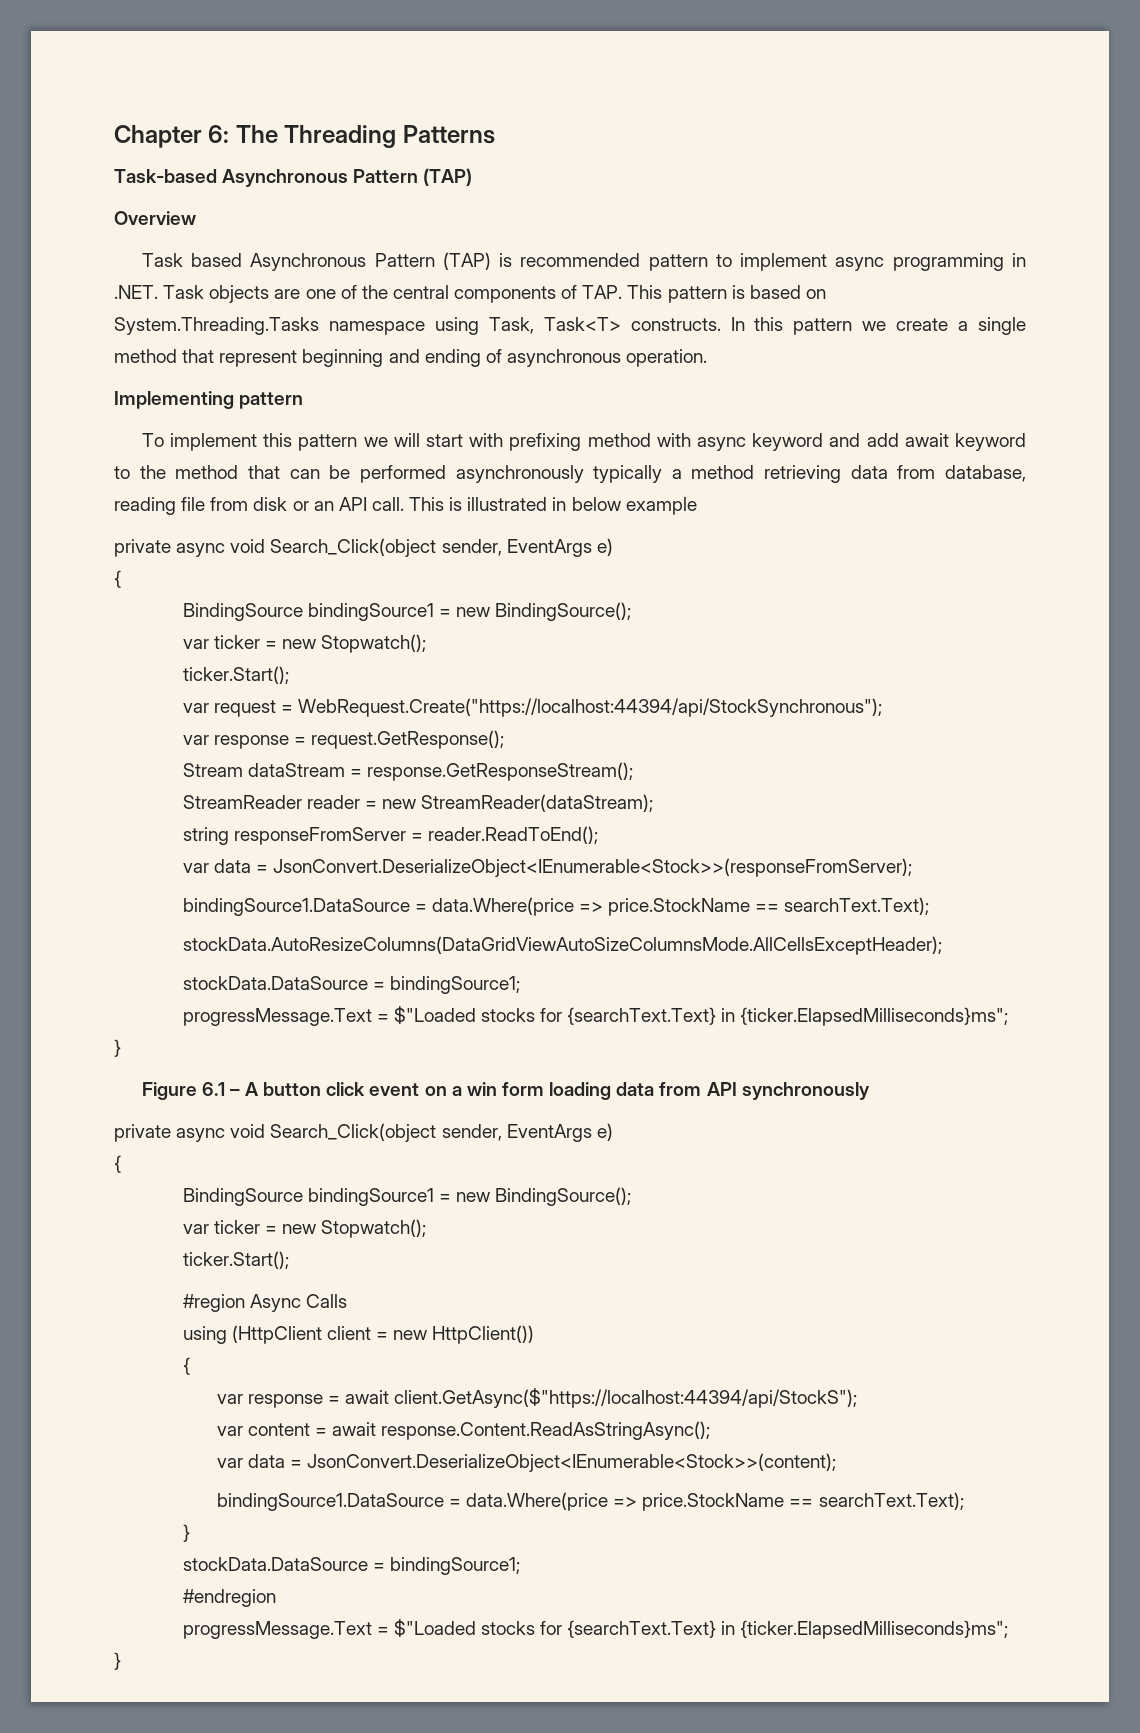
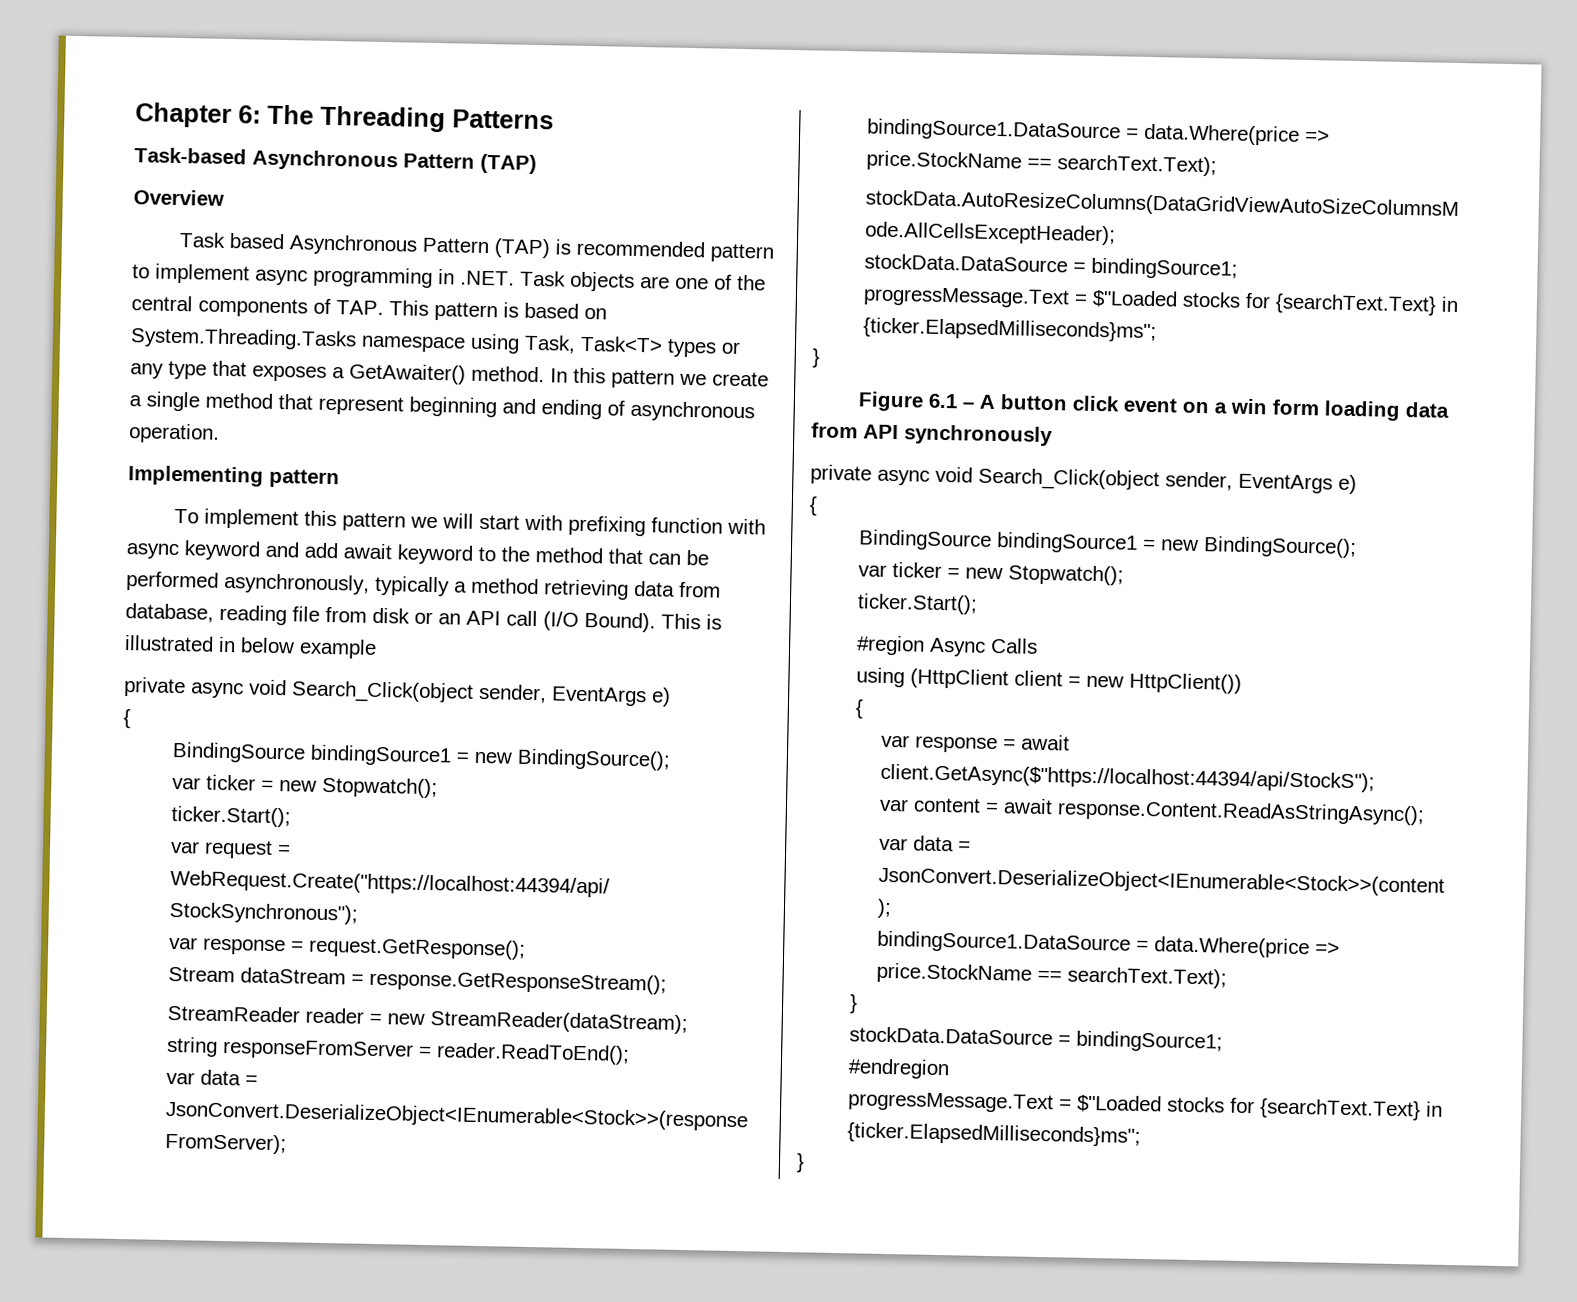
[630,318,721,331] constructs. -> [667,338,741,358] [130,360,545,385] types or any type that exposes a GetAwaiter() method.
[587,433,651,447] method -> [651,517,724,534] function
[455,465,584,483] asynchronously -> [224,572,370,595] asynchronously,
[371,497,404,511] call. -> [506,610,656,633] call (I/O Bound).

